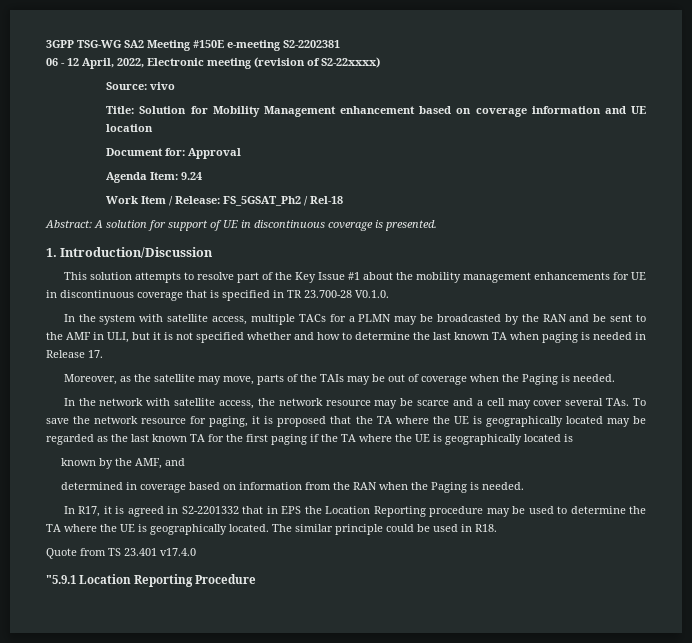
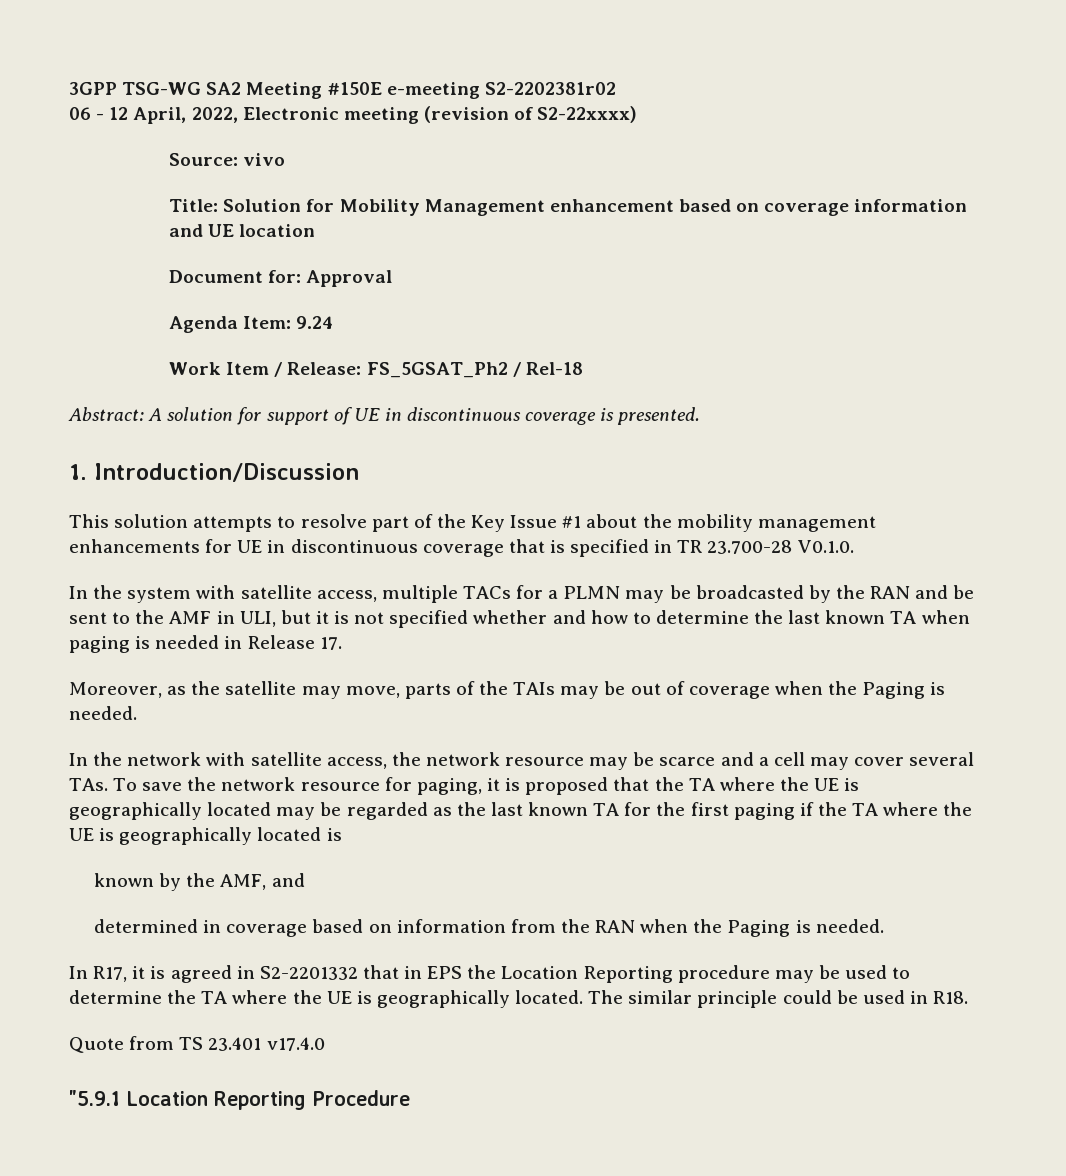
[283,40,340,48] S2-2202381 -> [484,82,616,95] S2-2202381r02

